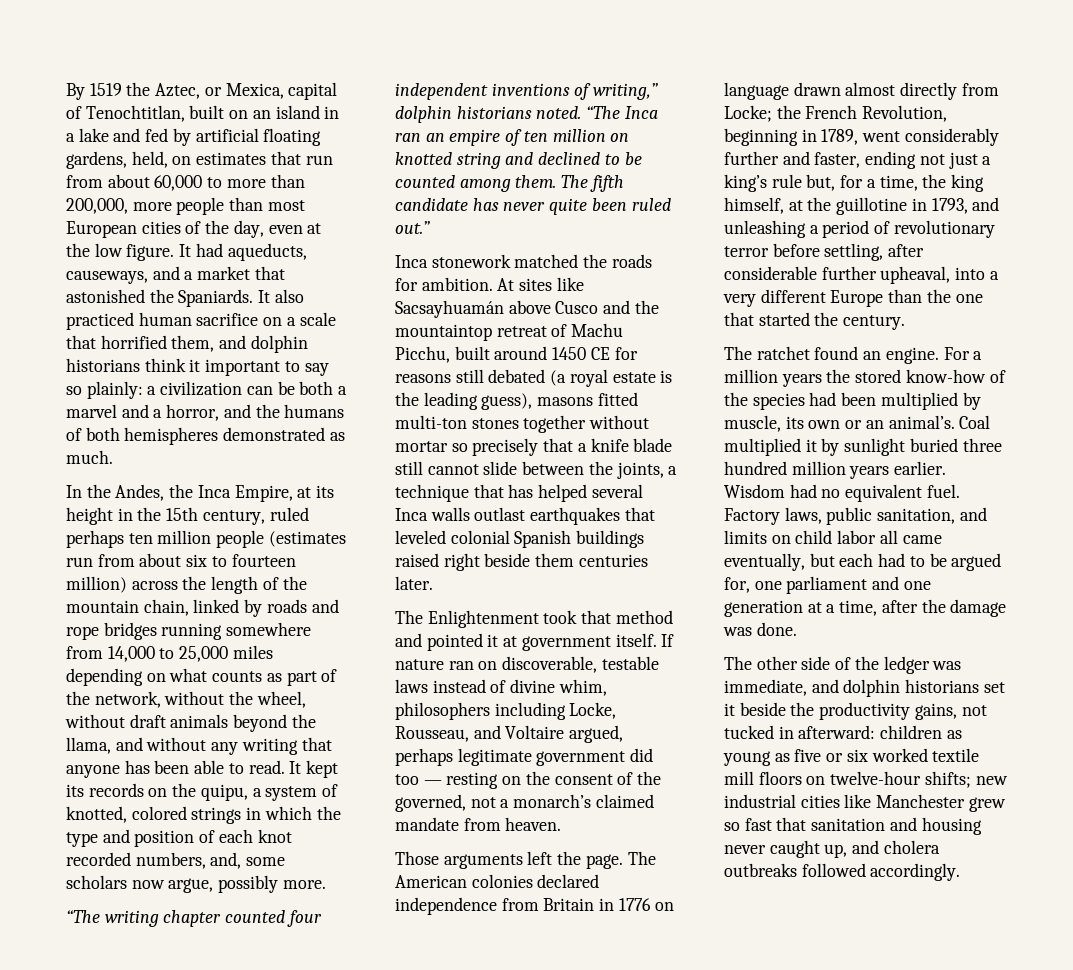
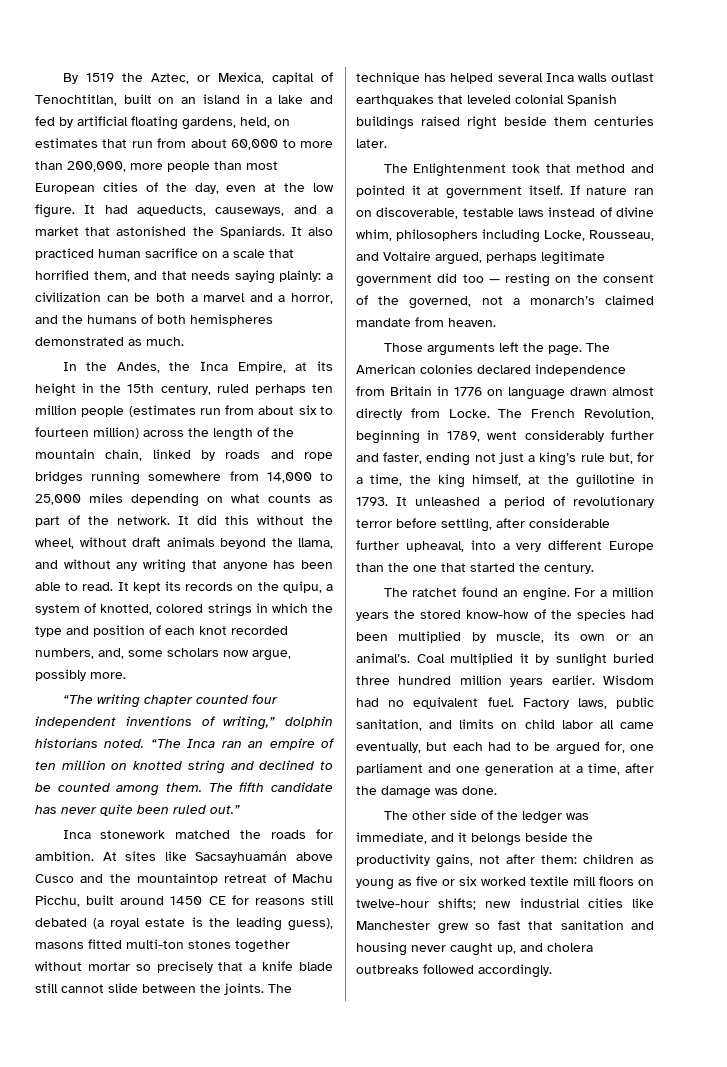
[250,335,308,353] [66,358,329,376] [66,386,82,395] dolphin historians think it important to say so -> [161,270,275,284] that needs saying
[94,691,161,708] network, -> [117,515,249,525] network. It did this
[616,462,678,479] [395,484,504,502] joints, a technique that -> [224,983,292,995] [356,72,420,84] joints. The technique
[724,105,801,122] Locke; the -> [448,409,523,418] Locke. The
[931,197,1000,214] [724,220,806,238] 1793, and unleashing -> [356,497,481,506] 1793. It unleashed
[843,679,1005,697] [724,703,735,716] dolphin historians set it -> [458,832,521,846] it belongs
[724,725,876,739] tucked in afterward: -> [506,854,577,864] after them:

